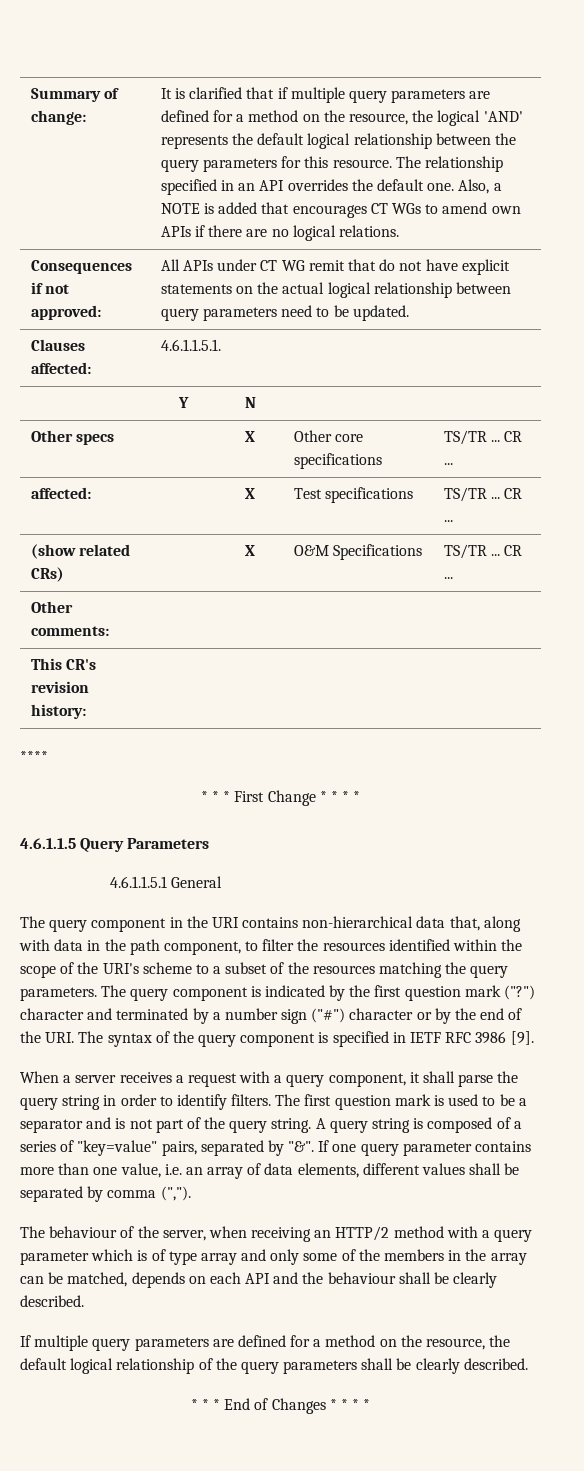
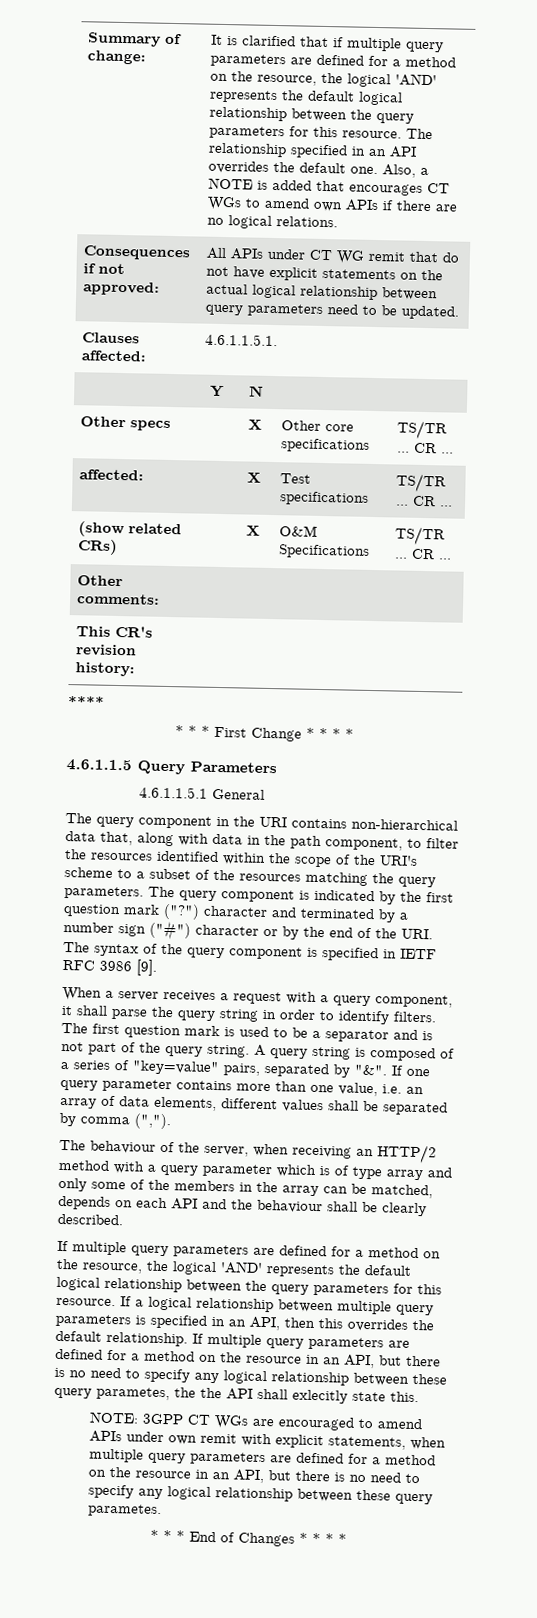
[20,1358,528,1374] default logical relationship of the query parameters shall be clearly described. -> [172,1261,412,1278] [56,1276,442,1297] [56,1296,434,1316] [55,1313,434,1332] [55,1330,410,1351] [55,1348,441,1369] [54,1367,447,1386] [54,1386,419,1404] [89,1411,423,1431] [89,1430,447,1450] [89,1448,437,1466] [88,1467,421,1484] [88,1484,434,1505] [88,1503,163,1518] logical 'AND' represents the default logical relationship between the query parameters for this resource. If a logical relationship between multiple query parameters is specified in an API, then this overrides the default relationship. If multiple query parameters are defined for a method on the resource in an API, but there is no need to specify any logical relationship between these query parametes, the the API shall exlecitly state this. // NOTE: 3GPP CT WGs are encouraged to amend APIs under own remit with explicit statements, when multiple query parameters are defined for a method on the resource in an API, but there is no need to specify any logical relationship between these query parametes.

